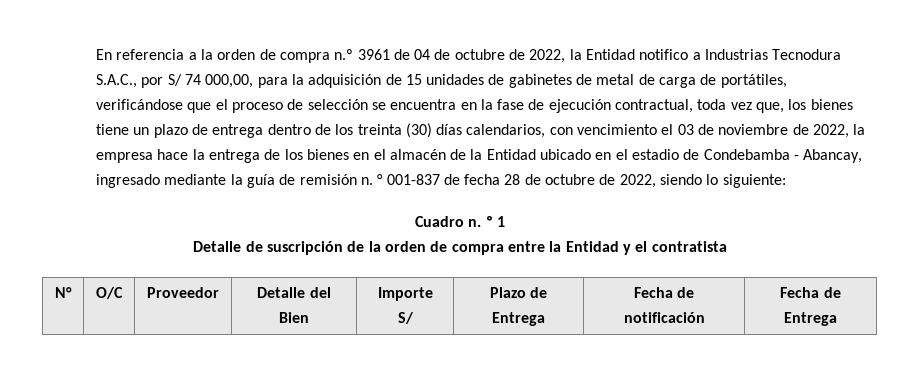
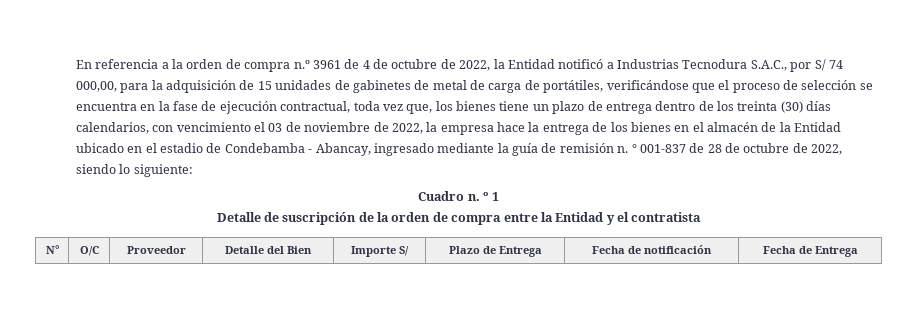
[414,49,431,60] 04 -> [362,60,370,69] 4
[639,49,689,60] notifico -> [558,59,604,69] notificó
[464,174,501,185] fecha -> (705, 148) none

